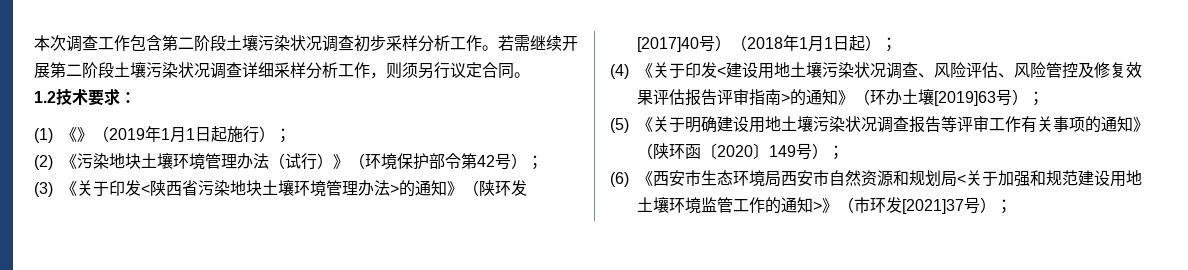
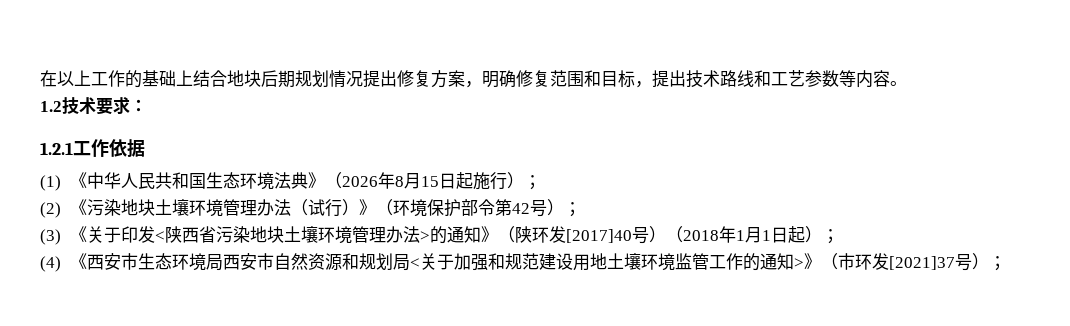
[34,35,578,52] [34,62,514,79] 本次调查工作包含第二阶段土壤污染状况调查初步采样分析工作。若需继续开展第二阶段土壤污染状况调查详细采样分析工作，则须另行议定合同 -> [40,70,890,88] 在以上工作的基础上结合地块后期规划情况提出修复方案，明确修复范围和目标，提出技术路线和工艺参数等内容
(136, 97) none -> [40,139,145,157] // 1.2.1工作依据
[77,126,195,143] 》（2019年1月1 -> [86,172,439,190] 中华人民共和国生态环境法典》（2026年8月15
[653,62,1142,79] [637,89,1044,106] [610,116,1149,133] [637,143,844,160] [610,171,653,187] 关于印发<建设用地土壤污染状况调查、风险评估、风险管控及修复效果评估报告评审指南>的通知》（环办土壤[2019]63号）； // (5)《关于明确建设用地土壤污染状况调查报告等评审工作有关事项的通知》（陕环函〔2020〕149号）； // (6)《 -> (87, 261) none

